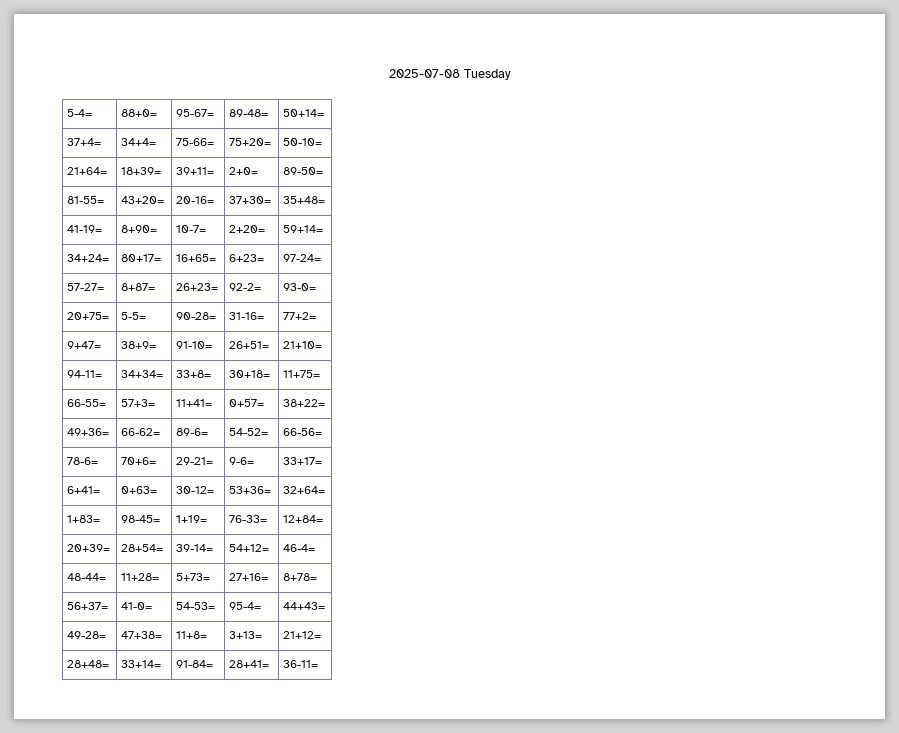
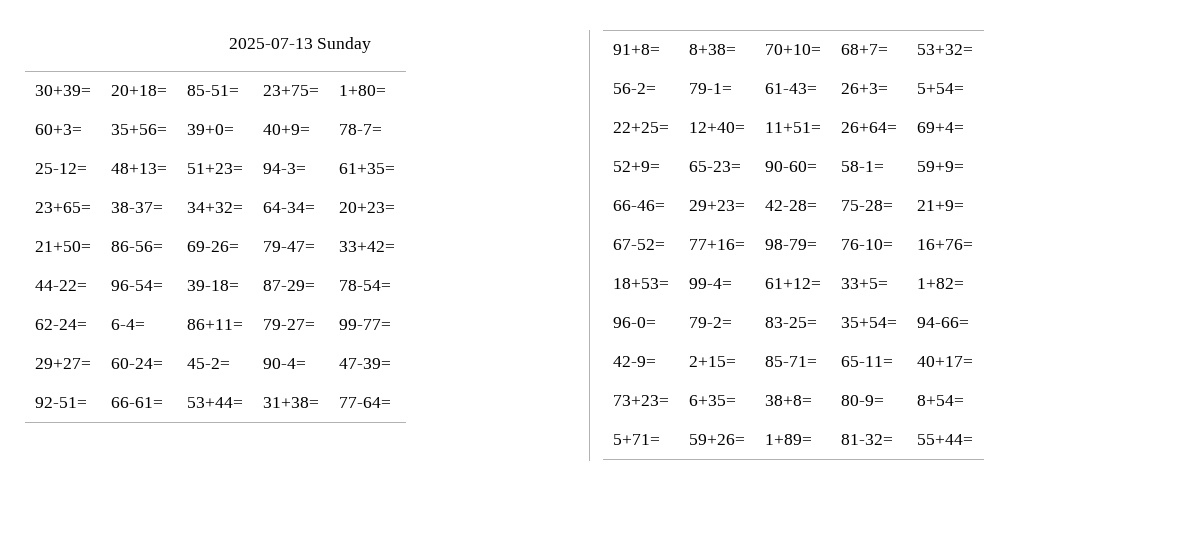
[388,69,511,80] [67,109,93,117] [121,109,158,117] [176,109,215,117] [229,109,269,117] [283,109,325,117] [67,138,102,146] [121,138,157,146] [176,138,215,146] [229,138,272,146] [283,138,323,146] [67,167,108,175] [121,167,162,175] [176,167,215,175] [229,167,259,175] [283,167,324,175] [67,196,105,204] [121,196,165,204] [176,196,215,204] [229,196,272,204] [283,196,326,204] [67,225,103,233] [121,225,158,233] [176,225,207,233] [229,225,266,233] [283,225,324,233] [67,254,110,262] [121,254,162,262] [176,254,217,262] [229,254,265,262] [283,254,322,262] [67,283,105,291] [121,283,156,291] [176,283,219,291] [229,283,262,291] [283,283,317,291] [67,312,110,320] [121,312,147,320] [176,312,217,320] [229,312,265,320] [283,312,317,320] [67,341,102,349] [121,341,157,349] [176,341,213,349] [229,341,270,349] [283,341,323,349] [67,370,103,378] [121,370,164,378] [176,370,212,378] [229,370,271,378] [283,370,321,378] [67,399,107,407] [121,399,156,407] [176,399,213,407] [229,399,265,407] [283,399,326,407] [67,428,110,436] [121,428,161,436] [176,428,209,436] [229,428,269,436] [283,428,323,436] [67,457,99,465] [121,457,157,465] [176,457,214,465] [229,457,255,465] [283,457,323,465] [67,486,101,494] [121,486,158,494] [176,486,215,494] [229,486,272,494] [283,486,326,494] [67,515,101,523] [121,515,161,523] [176,515,208,523] [229,515,268,523] [283,515,324,523] [67,544,111,552] [121,544,164,552] [176,544,214,552] [229,544,270,552] [283,544,316,552] [67,573,107,581] [121,573,160,581] [176,573,211,581] [229,573,269,581] [283,573,318,581] [67,602,109,610] [121,602,153,610] [176,602,216,610] [229,602,262,610] [283,602,326,610] [67,631,107,639] [121,631,163,639] [176,631,208,639] [229,631,263,639] [283,631,322,639] [67,660,110,668] [121,660,162,668] [176,660,214,668] [229,660,270,668] [283,660,319,668] 2025-07-08 Tuesday // 5-4= | 88+0= | 95-67= | 89-48= | 50+14= // 37+4= | 34+4= | 75-66= | 75+20= | 50-10= // 21+64= | 18+39= | 39+11= | 2+0= | 89-50= // 81-55= | 43+20= | 20-16= | 37+30= | 35+48= // 41-19= | 8+90= | 10-7= | 2+20= | 59+14= // 34+24= | 80+17= | 16+65= | 6+23= | 97-24= // 57-27= | 8+87= | 26+23= | 92-2= | 93-0= // 20+75= | 5-5= | 90-28= | 31-16= | 77+2= // 9+47= | 38+9= | 91-10= | 26+51= | 21+10= // 94-11= | 34+34= | 33+8= | 30+18= | 11+75= // 66-55= | 57+3= | 11+41= | 0+57= | 38+22= // 49+36= | 66-62= | 89-6= | 54-52= | 66-56= // 78-6= | 70+6= | 29-21= | 9-6= | 33+17= // 6+41= | 0+63= | 30-12= | 53+36= | 32+64= // 1+83= | 98-45= | 1+19= | 76-33= | 12+84= // 20+39= | 28+54= | 39-14= | 54+12= | 46-4= // 48-44= | 11+28= | 5+73= | 27+16= | 8+78= // 56+37= | 41-0= | 54-53= | 95-4= | 44+43= // 49-28= | 47+38= | 11+8= | 3+13= | 21+12= // 28+48= | 33+14= | 91-84= | 28+41= | 36-11= -> [228,37,372,53] [34,85,91,96] [110,85,167,96] [186,85,239,96] [262,85,319,96] [338,85,386,96] [34,124,82,135] [110,124,167,135] [186,124,234,135] [262,124,310,135] [338,124,382,135] [34,163,87,174] [110,163,167,174] [186,163,243,174] [262,163,306,174] [338,163,395,174] [34,202,91,213] [110,202,163,213] [186,202,243,213] [262,202,315,213] [338,202,395,213] [34,241,91,252] [110,241,163,252] [186,241,239,252] [262,241,315,252] [338,241,395,252] [34,280,87,291] [110,280,163,291] [186,280,239,291] [262,280,315,291] [338,280,391,291] [34,319,87,330] [110,319,145,330] [186,319,243,330] [262,319,315,330] [338,319,391,330] [34,358,91,369] [110,358,163,369] [186,358,230,369] [262,358,306,369] [338,358,391,369] [34,397,87,408] [110,397,163,408] [186,397,243,408] [262,397,319,408] [338,397,391,408] [612,44,660,55] [688,44,736,55] [764,44,821,55] [840,44,888,55] [916,44,973,55] [612,83,656,94] [688,83,732,94] [764,83,817,94] [840,83,888,94] [916,83,964,94] [612,122,669,133] [688,122,745,133] [764,122,821,133] [840,122,897,133] [916,122,964,133] [612,161,660,172] [688,161,741,172] [764,161,817,172] [840,161,884,172] [916,161,964,172] [612,200,665,211] [688,200,745,211] [764,200,817,211] [840,200,893,211] [916,200,964,211] [612,239,665,250] [688,239,745,250] [764,239,817,250] [840,239,893,250] [916,239,973,250] [612,278,669,289] [688,278,732,289] [764,278,821,289] [840,278,888,289] [916,278,964,289] [612,317,656,328] [688,317,732,328] [764,317,817,328] [840,317,897,328] [916,317,969,328] [612,356,656,367] [688,356,736,367] [764,356,817,367] [840,356,893,367] [916,356,973,367] [612,395,669,406] [688,395,736,406] [764,395,812,406] [840,395,884,406] [916,395,964,406] [612,434,660,445] [688,434,745,445] [764,434,812,445] [840,434,893,445] [916,434,973,445] 2025-07-13 Sunday // 30+39= | 20+18= | 85-51= | 23+75= | 1+80= // 60+3= | 35+56= | 39+0= | 40+9= | 78-7= // 25-12= | 48+13= | 51+23= | 94-3= | 61+35= // 23+65= | 38-37= | 34+32= | 64-34= | 20+23= // 21+50= | 86-56= | 69-26= | 79-47= | 33+42= // 44-22= | 96-54= | 39-18= | 87-29= | 78-54= // 62-24= | 6-4= | 86+11= | 79-27= | 99-77= // 29+27= | 60-24= | 45-2= | 90-4= | 47-39= // 92-51= | 66-61= | 53+44= | 31+38= | 77-64= // 91+8= | 8+38= | 70+10= | 68+7= | 53+32= // 56-2= | 79-1= | 61-43= | 26+3= | 5+54= // 22+25= | 12+40= | 11+51= | 26+64= | 69+4= // 52+9= | 65-23= | 90-60= | 58-1= | 59+9= // 66-46= | 29+23= | 42-28= | 75-28= | 21+9= // 67-52= | 77+16= | 98-79= | 76-10= | 16+76= // 18+53= | 99-4= | 61+12= | 33+5= | 1+82= // 96-0= | 79-2= | 83-25= | 35+54= | 94-66= // 42-9= | 2+15= | 85-71= | 65-11= | 40+17= // 73+23= | 6+35= | 38+8= | 80-9= | 8+54= // 5+71= | 59+26= | 1+89= | 81-32= | 55+44=

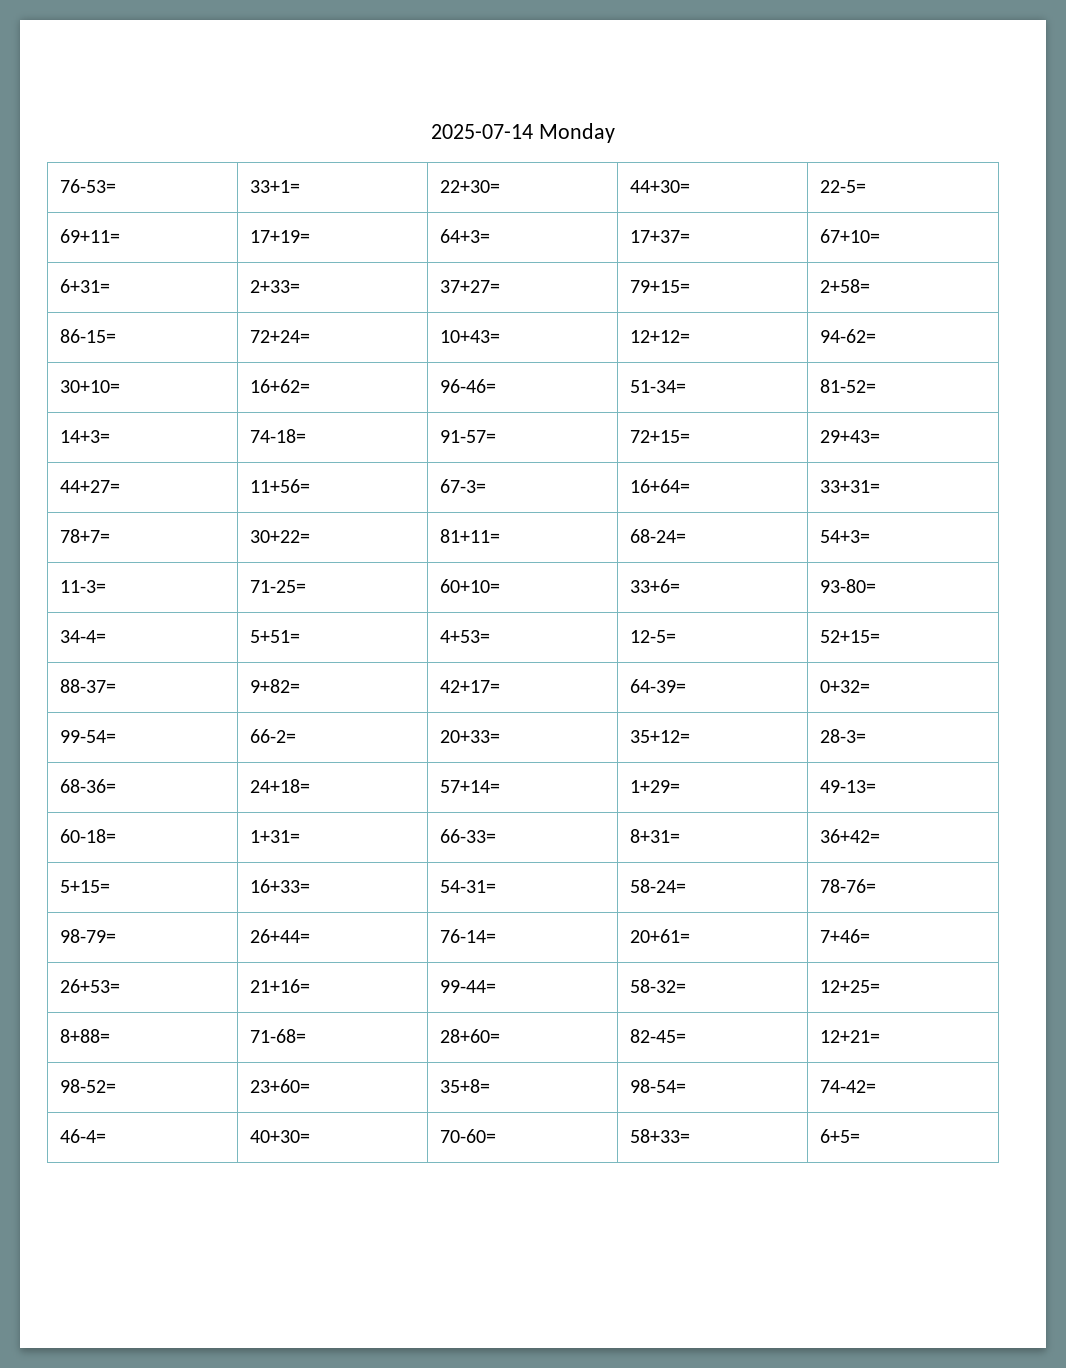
[228,37,372,53] [34,85,91,96] [110,85,167,96] [186,85,239,96] [262,85,319,96] [338,85,386,96] [34,124,82,135] [110,124,167,135] [186,124,234,135] [262,124,310,135] [338,124,382,135] [34,163,87,174] [110,163,167,174] [186,163,243,174] [262,163,306,174] [338,163,395,174] [34,202,91,213] [110,202,163,213] [186,202,243,213] [262,202,315,213] [338,202,395,213] [34,241,91,252] [110,241,163,252] [186,241,239,252] [262,241,315,252] [338,241,395,252] [34,280,87,291] [110,280,163,291] [186,280,239,291] [262,280,315,291] [338,280,391,291] [34,319,87,330] [110,319,145,330] [186,319,243,330] [262,319,315,330] [338,319,391,330] [34,358,91,369] [110,358,163,369] [186,358,230,369] [262,358,306,369] [338,358,391,369] [34,397,87,408] [110,397,163,408] [186,397,243,408] [262,397,319,408] [338,397,391,408] [612,44,660,55] [688,44,736,55] [764,44,821,55] [840,44,888,55] [916,44,973,55] [612,83,656,94] [688,83,732,94] [764,83,817,94] [840,83,888,94] [916,83,964,94] [612,122,669,133] [688,122,745,133] [764,122,821,133] [840,122,897,133] [916,122,964,133] [612,161,660,172] [688,161,741,172] [764,161,817,172] [840,161,884,172] [916,161,964,172] [612,200,665,211] [688,200,745,211] [764,200,817,211] [840,200,893,211] [916,200,964,211] [612,239,665,250] [688,239,745,250] [764,239,817,250] [840,239,893,250] [916,239,973,250] [612,278,669,289] [688,278,732,289] [764,278,821,289] [840,278,888,289] [916,278,964,289] [612,317,656,328] [688,317,732,328] [764,317,817,328] [840,317,897,328] [916,317,969,328] [612,356,656,367] [688,356,736,367] [764,356,817,367] [840,356,893,367] [916,356,973,367] [612,395,669,406] [688,395,736,406] [764,395,812,406] [840,395,884,406] [916,395,964,406] [612,434,660,445] [688,434,745,445] [764,434,812,445] [840,434,893,445] [916,434,973,445] 2025-07-13 Sunday // 30+39= | 20+18= | 85-51= | 23+75= | 1+80= // 60+3= | 35+56= | 39+0= | 40+9= | 78-7= // 25-12= | 48+13= | 51+23= | 94-3= | 61+35= // 23+65= | 38-37= | 34+32= | 64-34= | 20+23= // 21+50= | 86-56= | 69-26= | 79-47= | 33+42= // 44-22= | 96-54= | 39-18= | 87-29= | 78-54= // 62-24= | 6-4= | 86+11= | 79-27= | 99-77= // 29+27= | 60-24= | 45-2= | 90-4= | 47-39= // 92-51= | 66-61= | 53+44= | 31+38= | 77-64= // 91+8= | 8+38= | 70+10= | 68+7= | 53+32= // 56-2= | 79-1= | 61-43= | 26+3= | 5+54= // 22+25= | 12+40= | 11+51= | 26+64= | 69+4= // 52+9= | 65-23= | 90-60= | 58-1= | 59+9= // 66-46= | 29+23= | 42-28= | 75-28= | 21+9= // 67-52= | 77+16= | 98-79= | 76-10= | 16+76= // 18+53= | 99-4= | 61+12= | 33+5= | 1+82= // 96-0= | 79-2= | 83-25= | 35+54= | 94-66= // 42-9= | 2+15= | 85-71= | 65-11= | 40+17= // 73+23= | 6+35= | 38+8= | 80-9= | 8+54= // 5+71= | 59+26= | 1+89= | 81-32= | 55+44= -> [431,123,615,143] [59,179,116,193] [249,180,300,193] [439,180,500,193] [629,180,690,193] [819,180,866,193] [59,229,120,243] [249,230,310,243] [439,229,490,243] [629,230,690,243] [819,229,880,243] [59,279,110,293] [249,280,300,293] [439,280,500,293] [629,280,690,293] [819,279,870,293] [59,329,116,343] [249,330,310,343] [439,330,500,343] [629,330,690,343] [819,329,876,343] [59,380,120,393] [249,379,310,393] [439,379,496,393] [629,380,686,393] [819,379,876,393] [59,430,110,443] [249,429,306,443] [439,430,496,443] [629,430,690,443] [819,430,880,443] [59,480,120,493] [249,479,310,493] [439,479,486,493] [629,479,690,493] [819,480,880,493] [59,529,110,543] [249,530,310,543] [439,529,500,543] [629,529,686,543] [819,530,870,543] [59,580,106,593] [249,580,306,593] [439,579,500,593] [629,579,680,593] [819,579,876,593] [59,630,106,643] [249,630,300,643] [439,630,490,643] [629,630,676,643] [819,630,880,643] [59,679,116,693] [249,679,300,693] [439,680,500,693] [629,679,686,693] [819,680,870,693] [59,730,116,743] [249,729,296,743] [439,730,500,743] [629,730,690,743] [819,729,866,743] [59,779,116,793] [249,779,310,793] [439,780,500,793] [629,780,680,793] [819,780,876,793] [59,829,116,843] [249,830,300,843] [439,829,496,843] [629,829,680,843] [819,829,880,843] [59,880,110,893] [249,879,310,893] [439,880,496,893] [629,879,686,893] [819,879,876,893] [59,929,116,943] [249,929,310,943] [439,929,496,943] [629,929,690,943] [819,929,870,943] [59,979,120,993] [249,979,310,993] [439,980,496,993] [629,979,686,993] [819,980,880,993] [59,1029,110,1043] [249,1029,306,1043] [439,1029,500,1043] [629,1029,686,1043] [819,1030,880,1043] [59,1079,116,1093] [249,1079,310,1093] [439,1079,490,1093] [629,1079,686,1093] [819,1080,876,1093] [59,1129,106,1143] [249,1130,310,1143] [439,1129,496,1143] [629,1129,690,1143] [819,1129,860,1143] 2025-07-14 Monday // 76-53= | 33+1= | 22+30= | 44+30= | 22-5= // 69+11= | 17+19= | 64+3= | 17+37= | 67+10= // 6+31= | 2+33= | 37+27= | 79+15= | 2+58= // 86-15= | 72+24= | 10+43= | 12+12= | 94-62= // 30+10= | 16+62= | 96-46= | 51-34= | 81-52= // 14+3= | 74-18= | 91-57= | 72+15= | 29+43= // 44+27= | 11+56= | 67-3= | 16+64= | 33+31= // 78+7= | 30+22= | 81+11= | 68-24= | 54+3= // 11-3= | 71-25= | 60+10= | 33+6= | 93-80= // 34-4= | 5+51= | 4+53= | 12-5= | 52+15= // 88-37= | 9+82= | 42+17= | 64-39= | 0+32= // 99-54= | 66-2= | 20+33= | 35+12= | 28-3= // 68-36= | 24+18= | 57+14= | 1+29= | 49-13= // 60-18= | 1+31= | 66-33= | 8+31= | 36+42= // 5+15= | 16+33= | 54-31= | 58-24= | 78-76= // 98-79= | 26+44= | 76-14= | 20+61= | 7+46= // 26+53= | 21+16= | 99-44= | 58-32= | 12+25= // 8+88= | 71-68= | 28+60= | 82-45= | 12+21= // 98-52= | 23+60= | 35+8= | 98-54= | 74-42= // 46-4= | 40+30= | 70-60= | 58+33= | 6+5=

